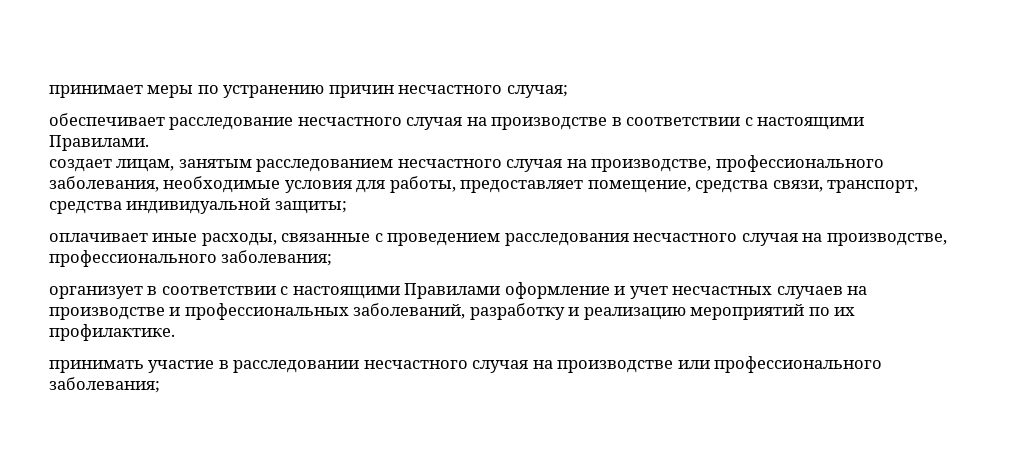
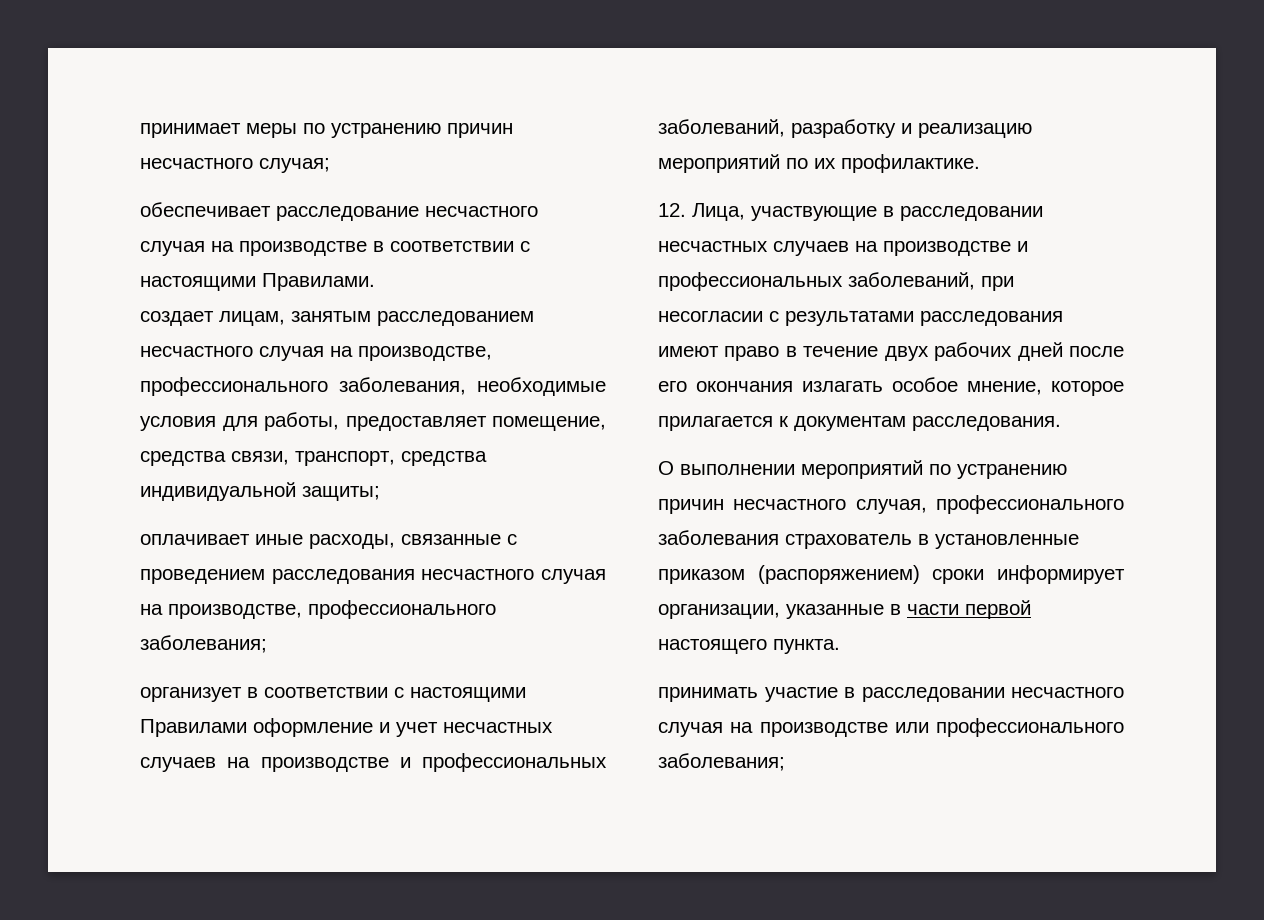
(175, 332) none -> [658,203,1043,221] [658,241,1028,256] [658,272,1014,291] [658,311,1063,326] [658,342,1124,361] [658,377,1124,396] [658,416,1061,431] [658,460,1067,479] [658,495,1124,514] [658,530,1079,549] [658,565,1125,584] [658,600,1031,619] [658,639,840,654] // 12. Лица, участвующие в расследовании несчастных случаев на производстве и профессиональных заболеваний, при несогласии с результатами расследования имеют право в течение двух рабочих дней после его окончания излагать особое мнение, которое прилагается к документам расследования. // О выполнении мероприятий по устранению причин несчастного случая, профессионального заболевания страхователь в установленные приказом (распоряжением) сроки информирует организации, указанные в части первой настоящего пункта.

